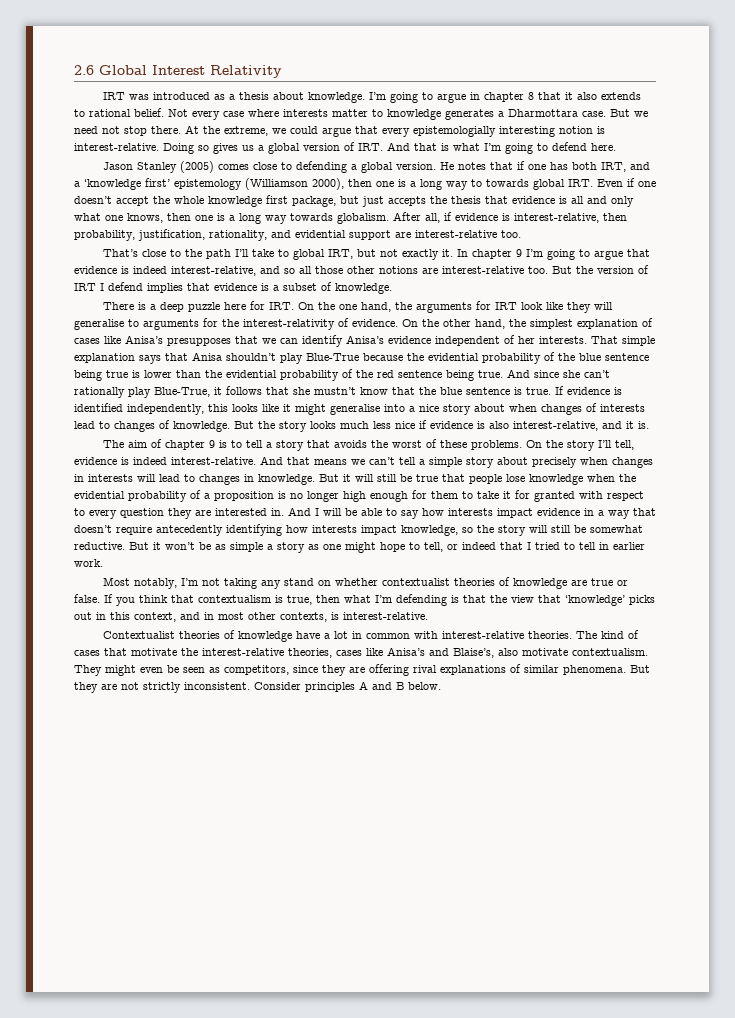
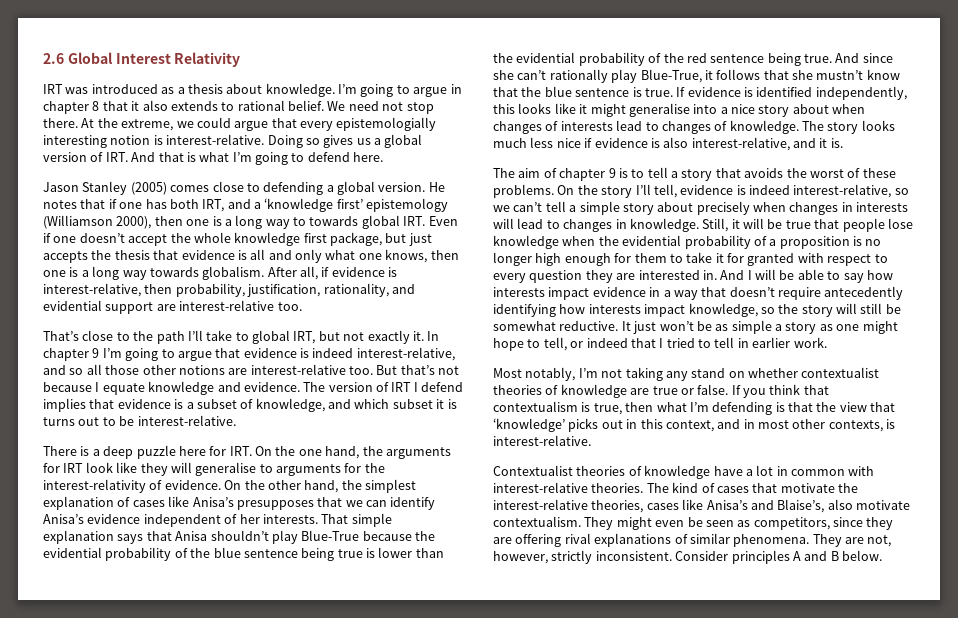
[168,109,648,120] Not every case where interests matter to knowledge generates a Dharmottara case. But we -> [327,101,346,111] We
[576,266,593,274] the -> [400,365,460,375] [43,381,326,395] that’s not because I equate knowledge and evidence. The
[335,283,392,294] knowledge. -> [255,398,457,412] [43,415,236,426] knowledge, and which subset it is turns out to be interest-relative.
[234,421,275,429] But the -> [802,121,824,131] The
[171,456,347,465] interest-relative. And that means -> [793,184,909,198] interest-relative, so
[319,474,339,482] But -> [702,218,729,232] Still,
[377,474,397,482] still -> (764, 223) none
[129,542,161,550] But it -> [621,321,657,334] It just
[630,665,650,673] [74,682,139,693] But they are not -> [812,534,892,547] [493,551,548,564] They are not, however,

